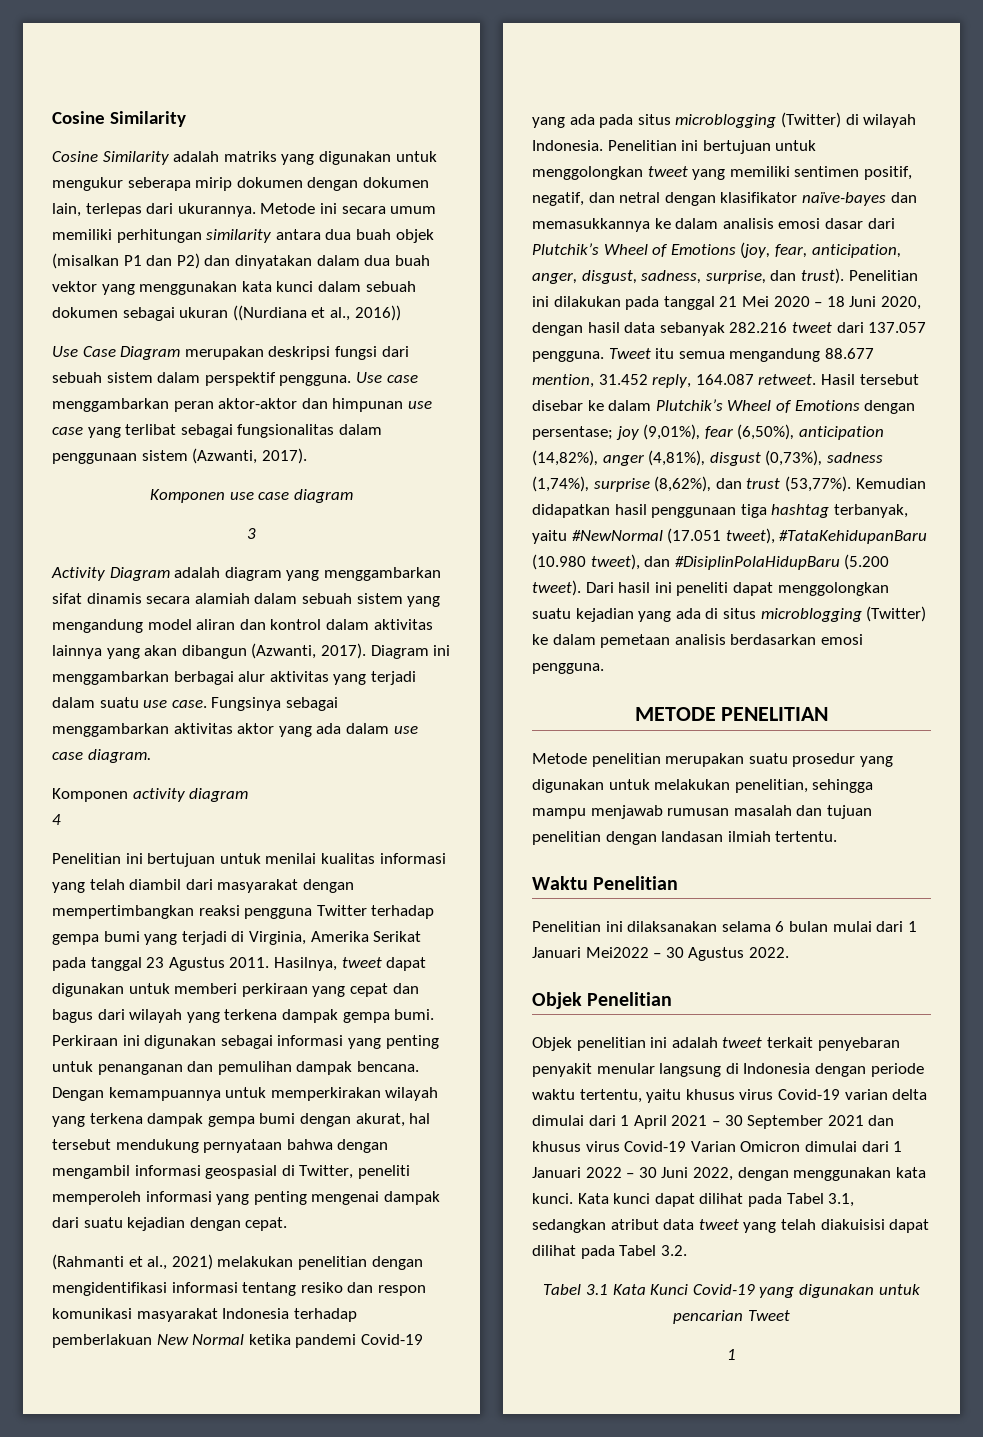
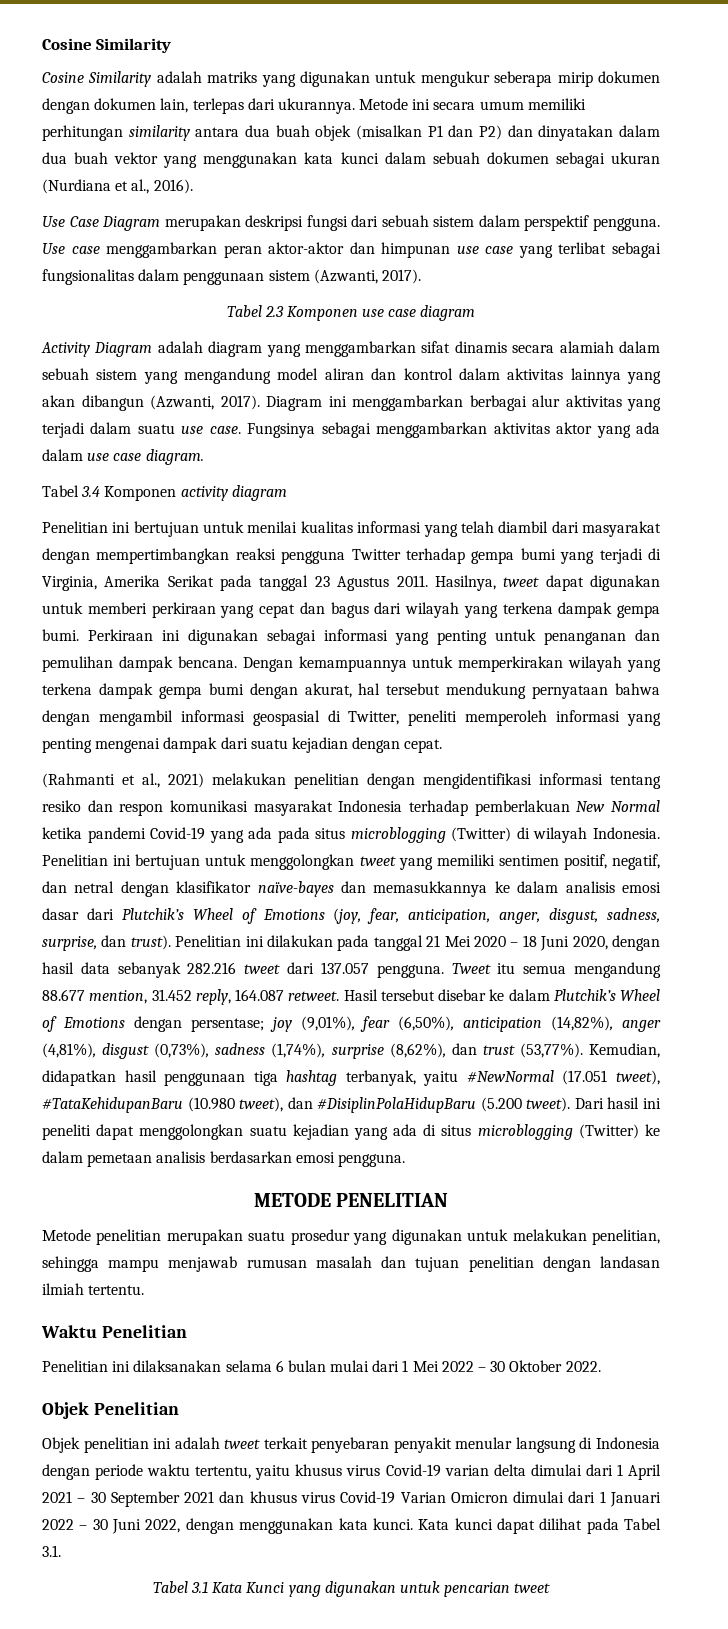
[232,305,401,321] ((Nurdiana et al., 2016)) -> [42,179,193,194] (Nurdiana et al., 2016).
(307, 456) none -> [226,305,284,317] Tabel 2.3
[247,528,256,539] // 3 -> (476, 313) none
(151, 756) none -> [42,485,101,497] Tabel 3.4
[52,814,61,825] // 4 -> (287, 493) none
[855,478,926,489] Kemudian -> [589,1043,661,1058] Kemudian,
[532,947,745,961] Januari Mei2022 – 30 Agustus -> [412,1360,563,1372] Mei 2022 – 30 Oktober
[828,1193,855,1207] [532,1219,930,1233] [532,1245,687,1259] 3.1, sedangkan atribut data tweet yang telah diakuisisi dapat dilihat pada Tabel 3.2. -> [42,1545,61,1557] 3.1.
[692,1284,755,1295] Covid-19 -> (285, 1587) none
[747,1310,790,1321] [727,1349,736,1360] Tweet // 1 -> [514,1583,551,1593] tweet

